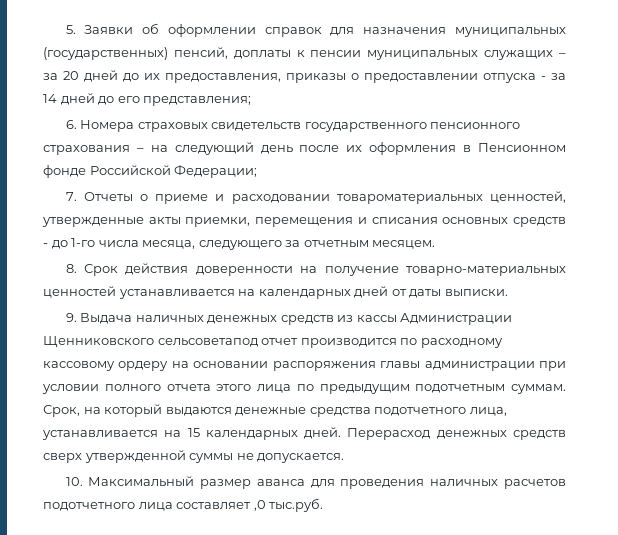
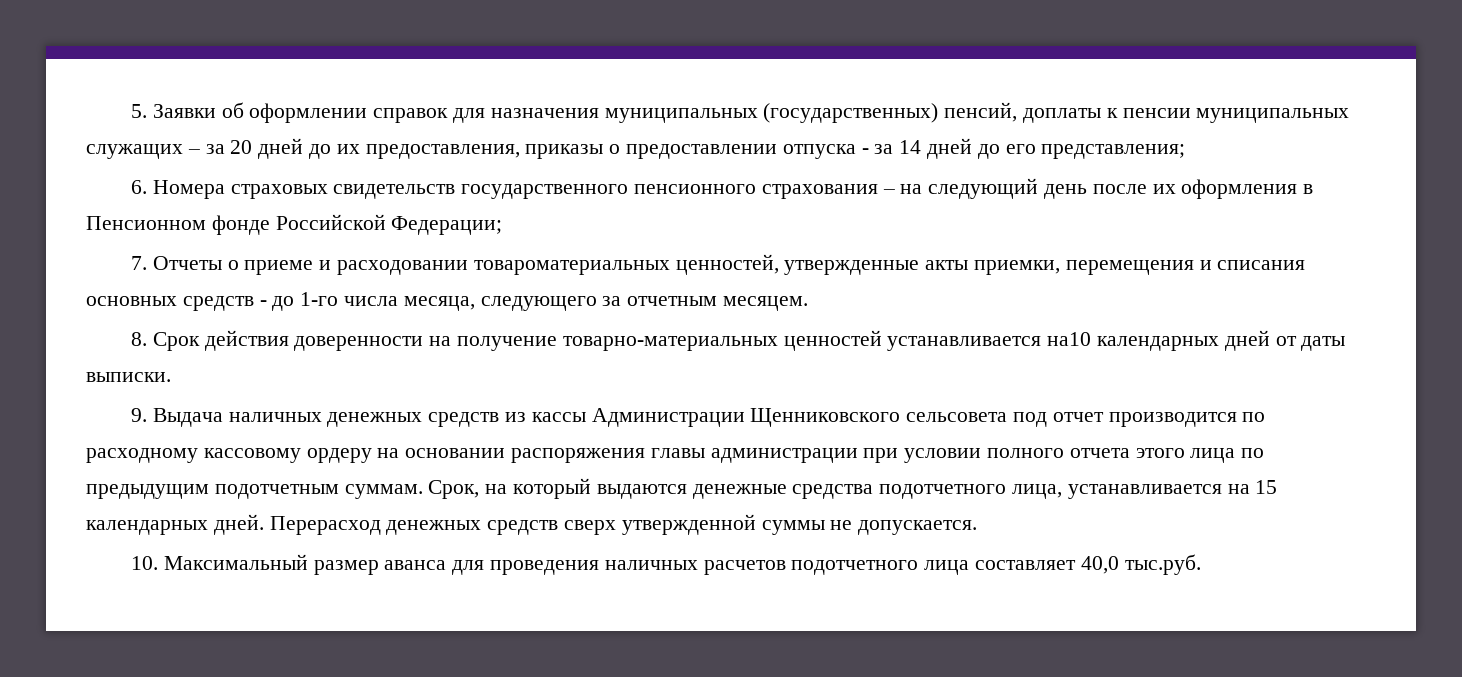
[238,289,256,296] на -> [1047,332,1092,346] на10
[157,338,258,347] сельсоветапод -> [906,412,1047,427] сельсовета под
[253,500,266,511] ,0 -> [1080,556,1119,574] 40,0

